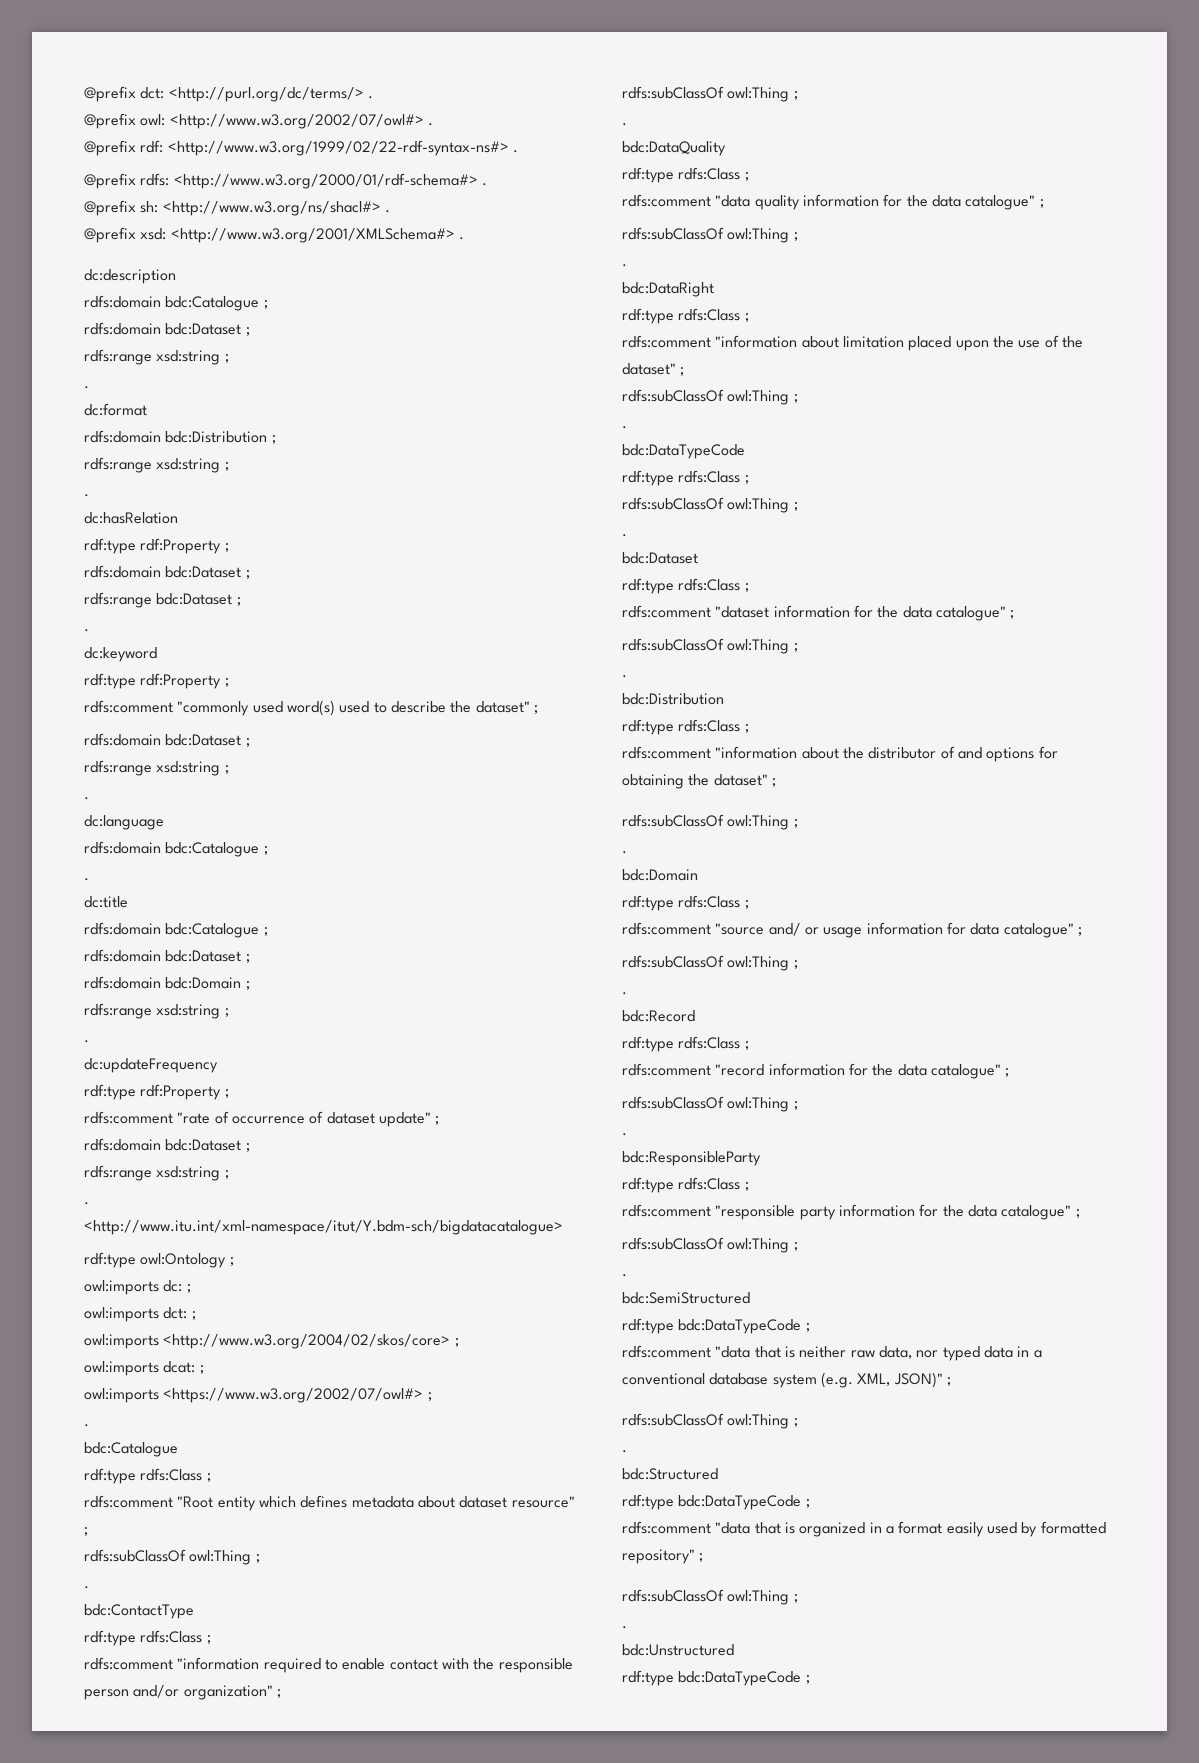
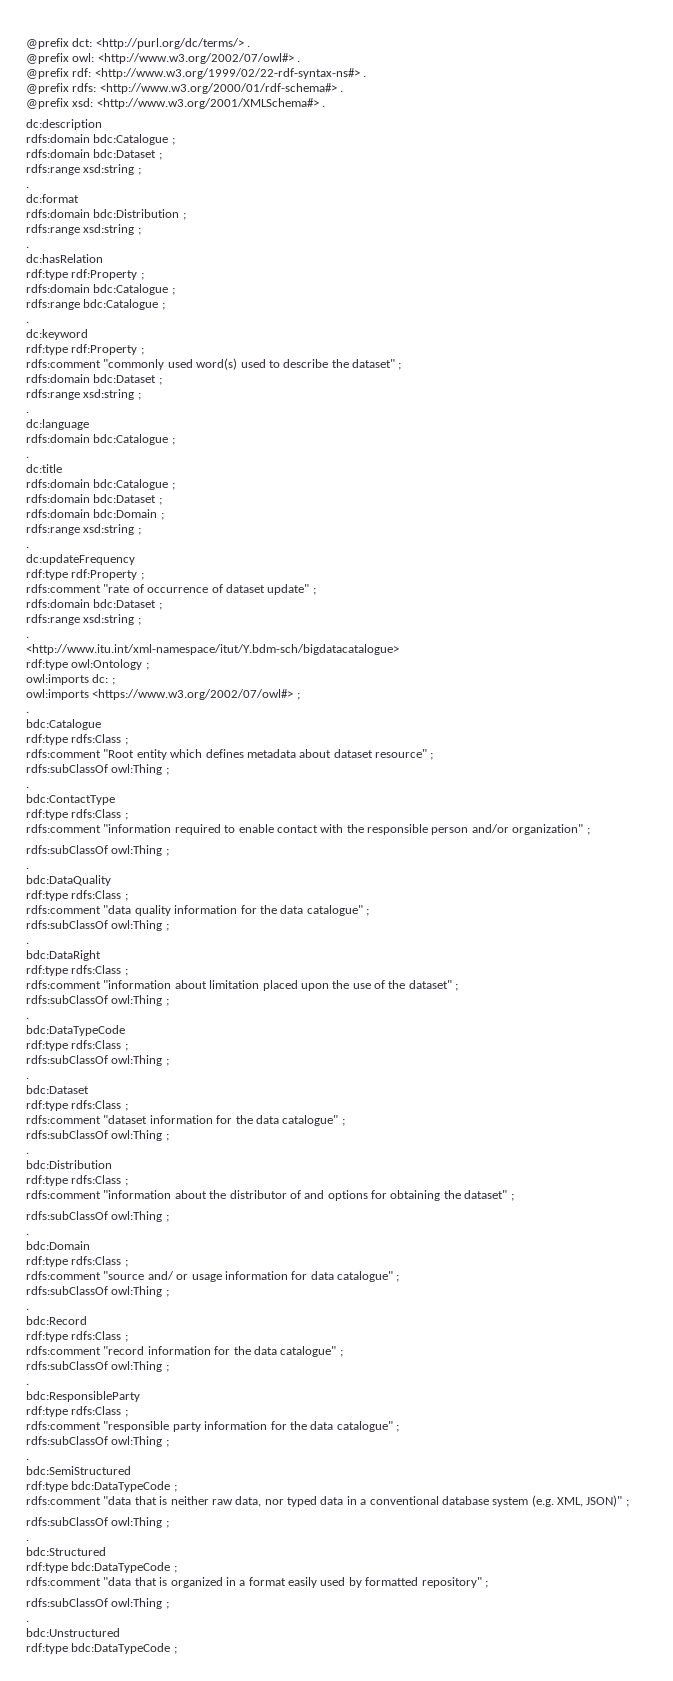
[84,200,390,216] // @prefix sh: <http://www.w3.org/ns/shacl#> . -> (344, 91) none
[165,566,250,579] [84,592,233,608] bdc:Dataset ; // rdfs:range bdc:Dataset -> [93,284,175,295] [26,299,159,310] bdc:Catalogue ; // rdfs:range bdc:Catalogue
[84,1307,196,1322] [84,1334,459,1349] [84,1361,204,1376] // owl:imports dct: ; // owl:imports <http://www.w3.org/2004/02/skos/core> ; // owl:imports dcat: ; -> (115, 681) none

